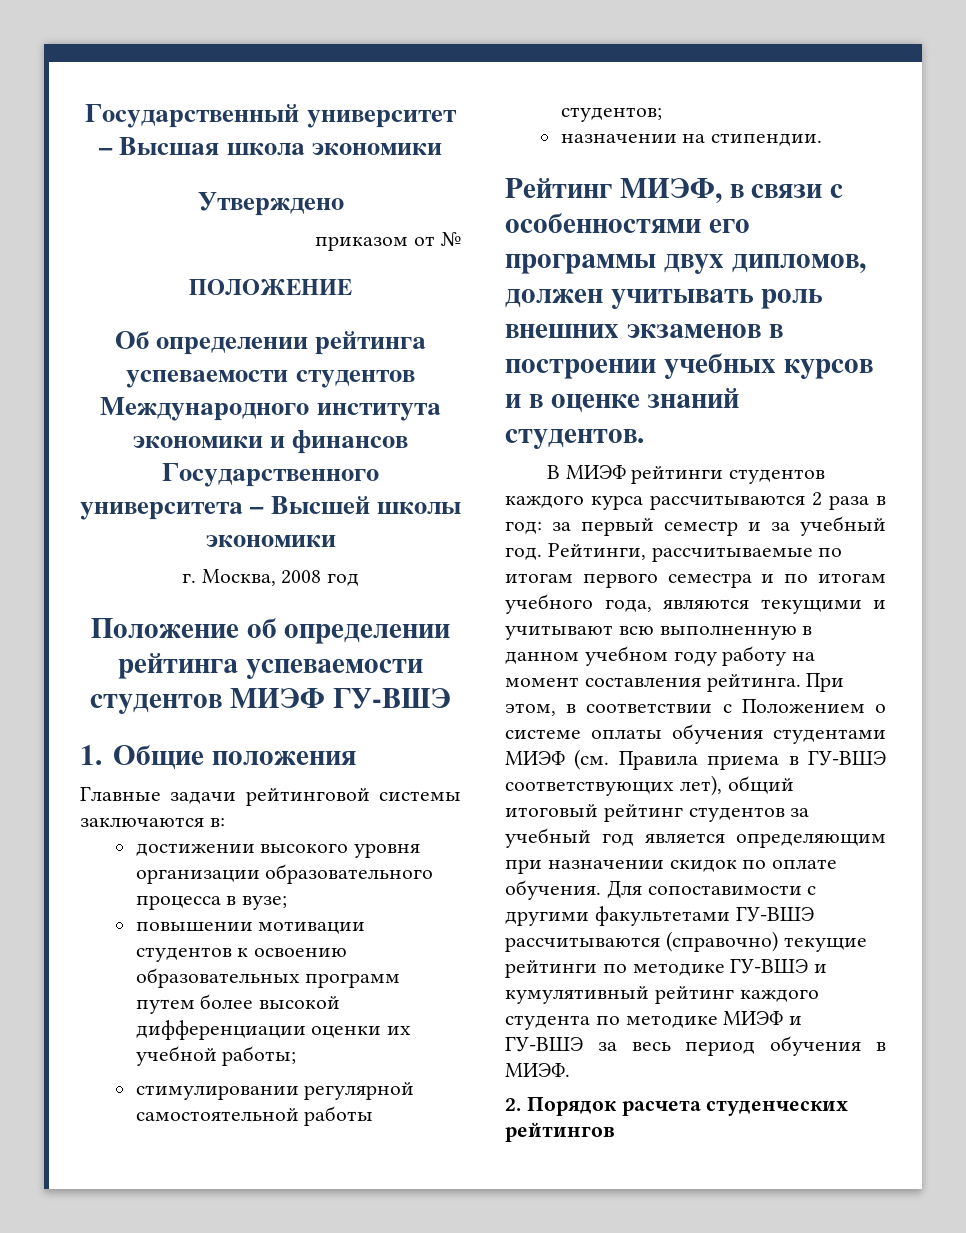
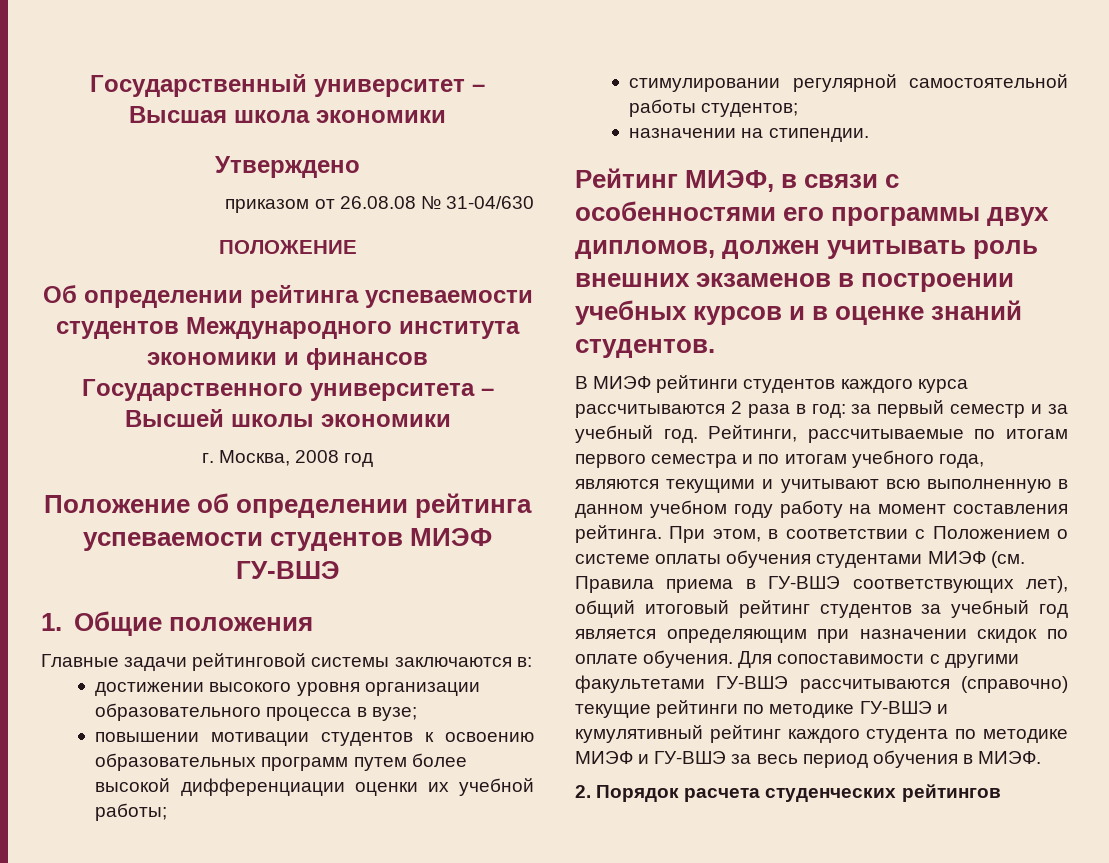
(436, 241) none -> [339,196,416,209] 26.08.08
(461, 239) none -> [446,196,534,209] 31-04/630

